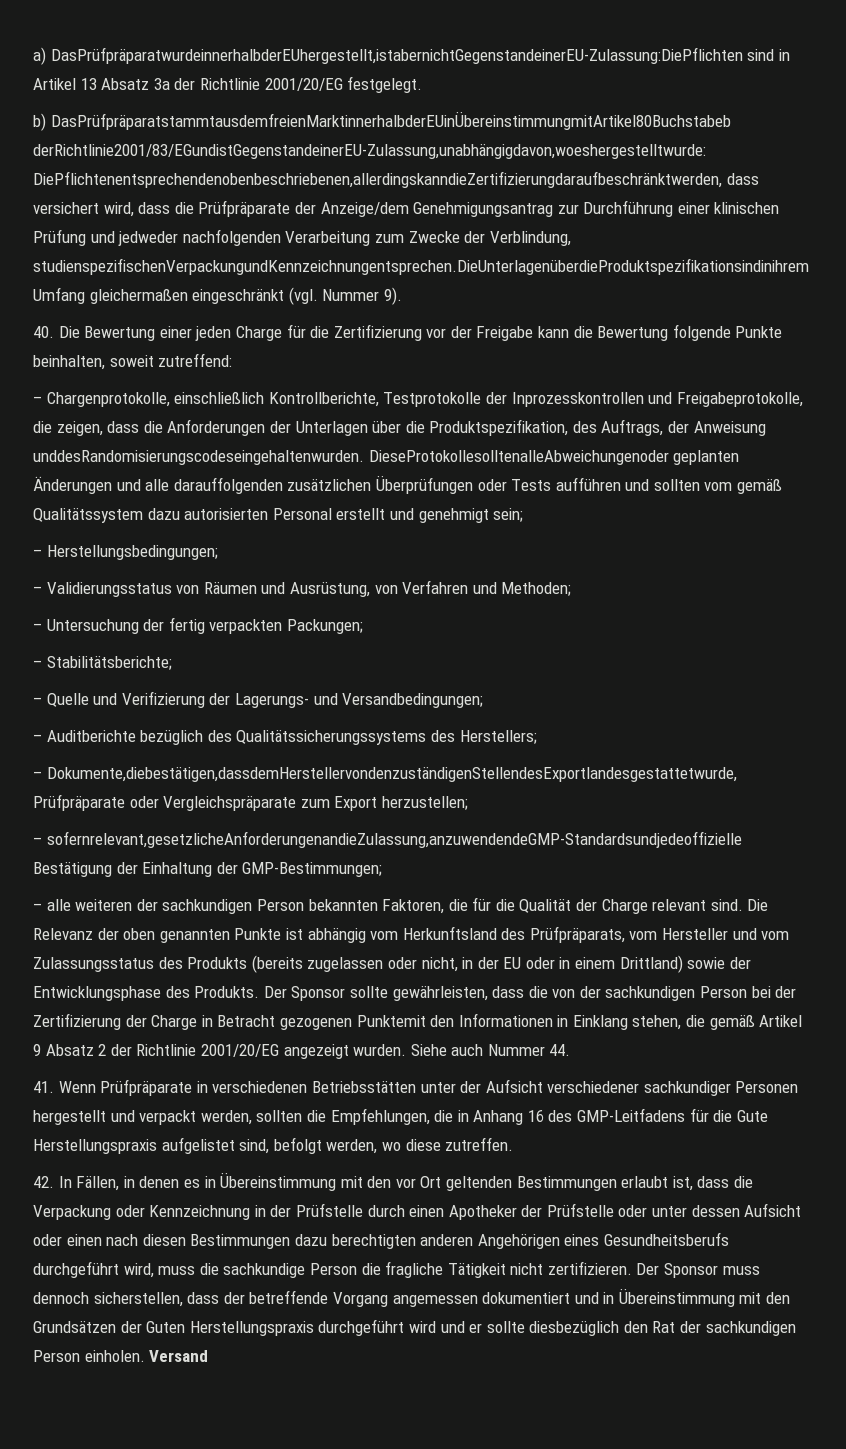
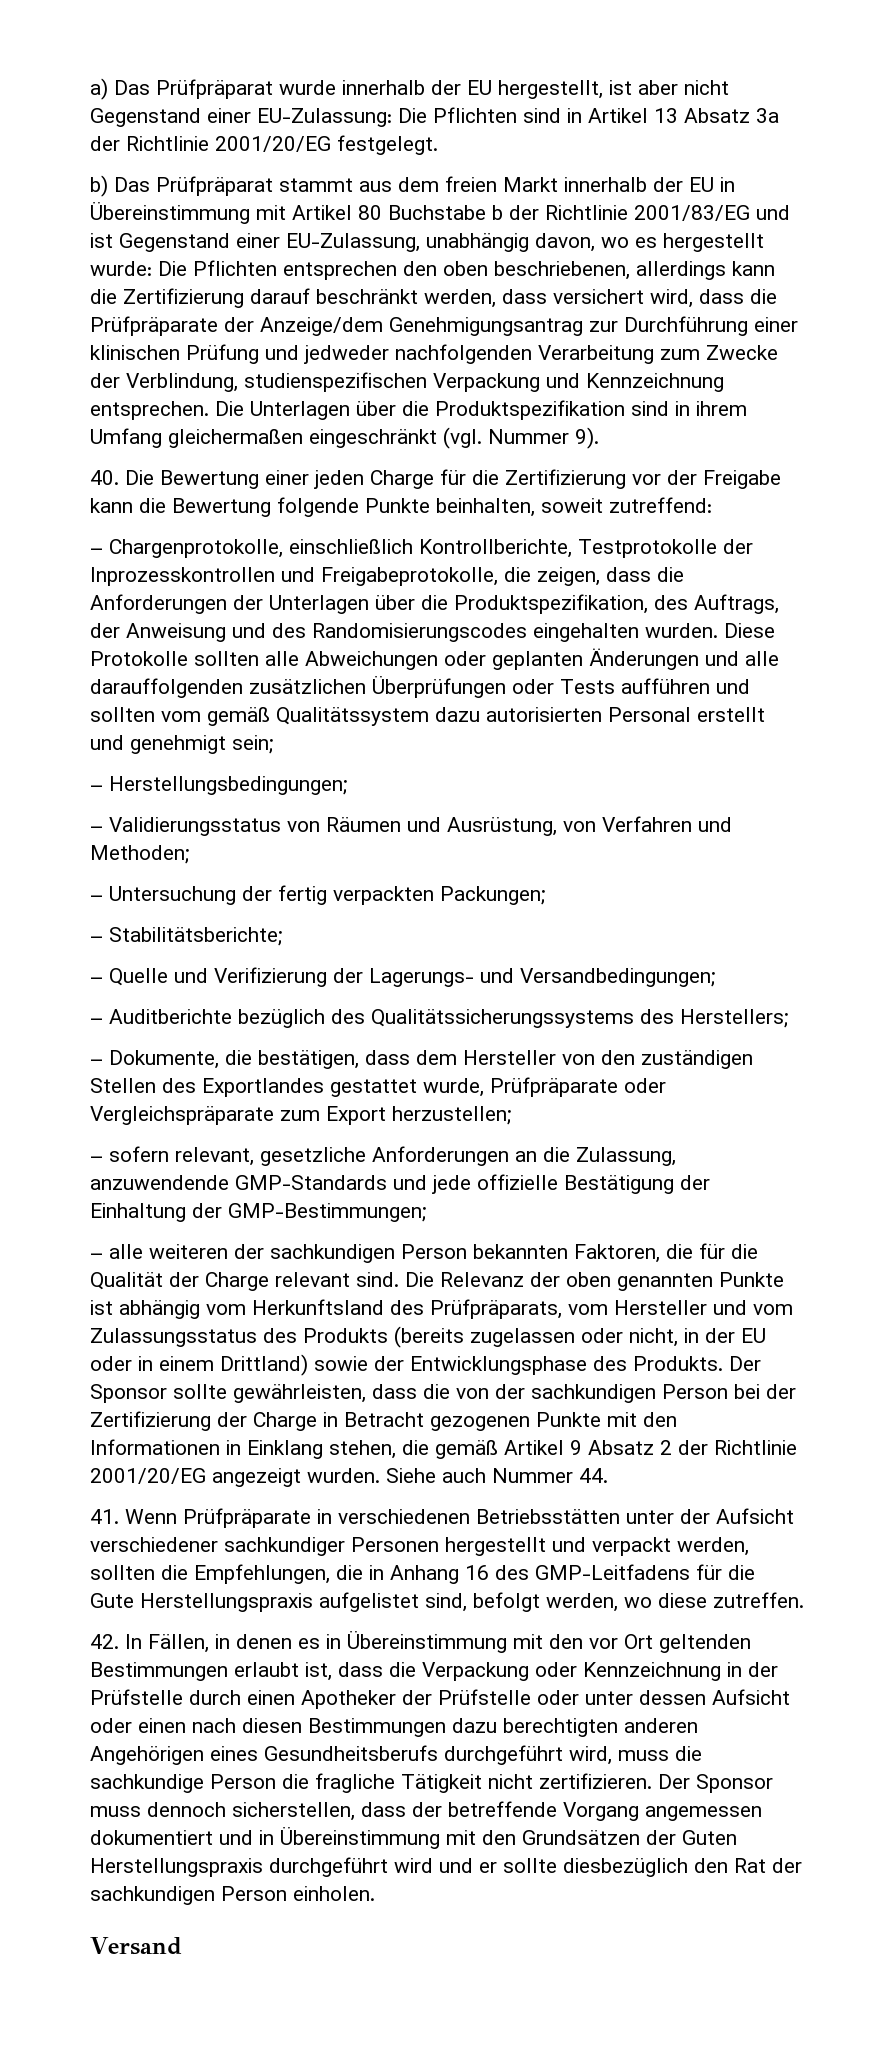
[50,47,743,64] DasPrüfpräparatwurdeinnerhalbderEUhergestellt,istabernichtGegenstandeinerEU-Zulassung:DiePflichten -> [114,79,729,99] [90,107,517,127] Das Prüfpräparat wurde innerhalb der EU hergestellt, ist aber nicht Gegenstand einer EU-Zulassung: Die Pflichten
[50,111,731,130] [33,144,706,159] [33,171,722,188] DasPrüfpräparatstammtausdemfreienMarktinnerhalbderEUinÜbereinstimmungmitArtikel80Buchstabeb derRichtlinie2001/83/EGundistGegenstandeinerEU-Zulassung,unabhängigdavon,woeshergestelltwurde: DiePflichtenentsprechendenobenbeschriebenen,allerdingskanndieZertifizierungdaraufbeschränktwerden, -> [114,176,735,196] [90,202,790,224] [90,233,764,252] [90,260,775,280] [90,288,496,308] Das Prüfpräparat stammt aus dem freien Markt innerhalb der EU in Übereinstimmung mit Artikel 80 Buchstabe b der Richtlinie 2001/83/EG und ist Gegenstand einer EU-Zulassung, unabhängig davon, wo es hergestellt wurde: Die Pflichten entsprechen den oben beschriebenen, allerdings kann die Zertifizierung darauf beschränkt werden,
[33,258,809,275] studienspezifischenVerpackungundKennzeichnungentsprechen.DieUnterlagenüberdieProduktspezifikationsindinihrem -> [244,372,724,392] [90,400,747,420] studienspezifischen Verpackung und Kennzeichnung entsprechen. Die Unterlagen über die Produktspezifikation sind in ihrem
[33,450,669,465] unddesRandomisierungscodeseingehaltenwurden. DieseProtokollesolltenalleAbweichungenoder -> [232,623,775,642] [90,651,486,670] und des Randomisierungscodes eingehalten wurden. Diese Protokolle sollten alle Abweichungen oder
[46,767,737,782] Dokumente,diebestätigen,dassdemHerstellervondenzuständigenStellendesExportlandesgestattetwurde, -> [109,1050,753,1069] [90,1078,484,1097] Dokumente, die bestätigen, dass dem Hersteller von den zuständigen Stellen des Exportlandes gestattet wurde,
[46,831,742,848] sofernrelevant,gesetzlicheAnforderungenandieZulassung,anzuwendendeGMP-Standardsundjedeoffizielle -> [109,1146,676,1166] [90,1174,558,1194] sofern relevant, gesetzliche Anforderungen an die Zulassung, anzuwendende GMP-Standards und jede offizielle
[356,1015,426,1027] Punktemit -> [536,1412,637,1427] Punkte mit
(145, 1356) none -> (375, 1893) //

